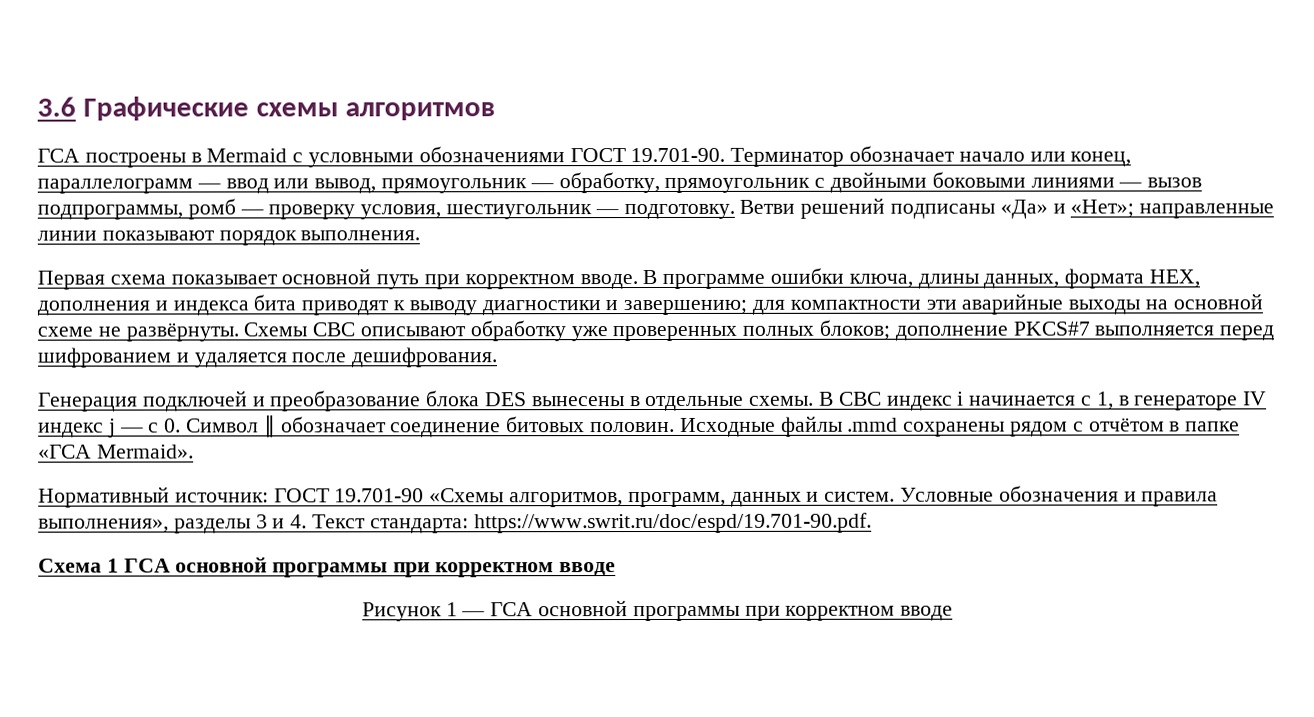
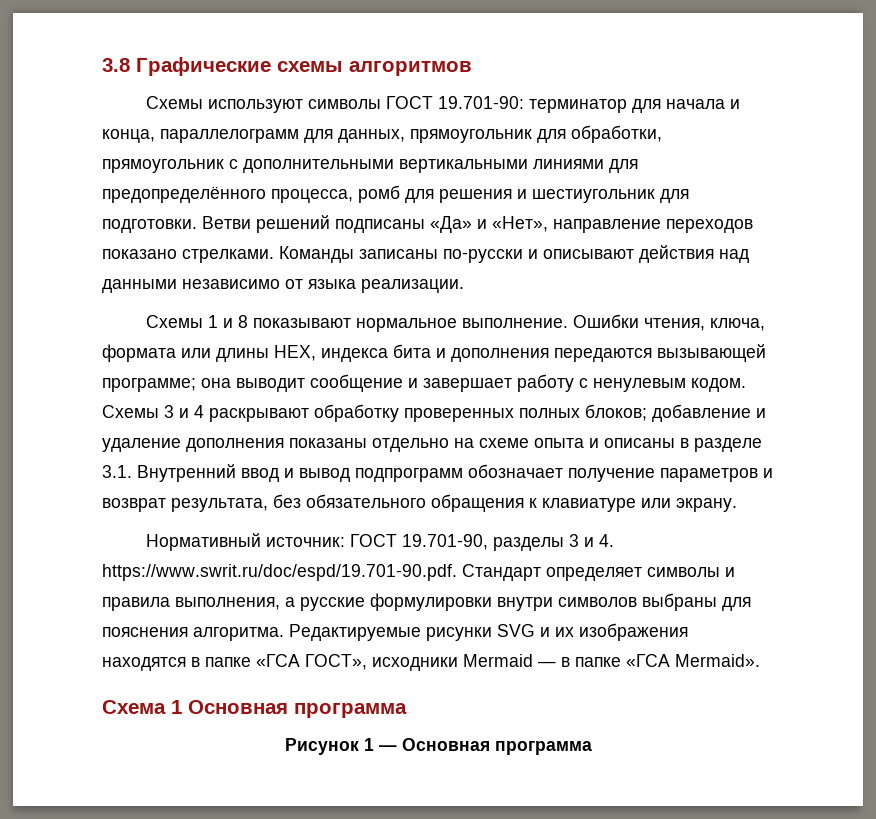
[37,96,76,117] 3.6 -> [102,58,130,72] 3.8
[37,145,1132,168] [37,171,1203,194] [37,198,735,220] ГСА построены в Mermaid с условными обозначениями ГОСТ 19.701-90. Терминатор обозначает начало или конец, параллелограмм — ввод или вывод, прямоугольник — обработку, прямоугольник с двойными боковыми линиями — вызов подпрограммы, ромб — проверку условия, шестиугольник — подготовку. -> [145,96,740,113] [102,125,662,143] [102,159,638,173] [102,185,689,203] [102,219,197,233] Схемы используют символы ГОСТ 19.701-90: терминатор для начала и конца, параллелограмм для данных, прямоугольник для обработки, прямоугольник с дополнительными вертикальными линиями для предопределённого процесса, ромб для решения и шестиугольник для подготовки.
[1070,199,1275,219] [37,230,421,246] [37,267,1201,290] [37,293,1263,316] [37,319,1275,342] [37,347,499,368] [38,390,1268,412] [38,415,1241,438] [38,444,194,459] [38,485,1219,508] [38,512,872,534] [38,557,616,578] [361,600,954,622] «Нет»; направленные линии показывают порядок выполнения. // Первая схема показывает основной путь при корректном вводе. В программе ошибки ключа, длины данных, формата HEX, дополнения и индекса бита приводят к выводу диагностики и завершению; для компактности эти аварийные выходы на основной схеме не развёрнуты. Схемы CBC описывают обработку уже проверенных полных блоков; дополнение PKCS#7 выполняется перед шифрованием и удаляется после дешифрования. // Генерация подключей и преобразование блока DES вынесены в отдельные схемы. В CBC индекс i начинается с 1, в генераторе IV индекс j — с 0. Символ ∥ обозначает соединение битовых половин. Исходные файлы .mmd сохранены рядом с отчётом в папке «ГСА Mermaid». // Нормативный источник: ГОСТ 19.701-90 «Схемы алгоритмов, программ, данных и систем. Условные обозначения и правила выполнения», разделы 3 и 4. Текст стандарта: https://www.swrit.ru/doc/espd/19.701-90.pdf. // Схема 1 ГСА основной программы при корректном вводе // Рисунок 1 — ГСА основной программы при корректном вводе -> [492,216,753,233] [102,245,749,263] [102,279,464,293] [145,314,765,332] [102,344,766,362] [102,374,746,392] [102,404,766,422] [102,438,762,452] [102,464,773,482] [102,494,737,512] [145,533,614,551] [102,564,735,581] [102,593,751,611] [102,623,688,641] [102,654,760,671] [102,700,407,718] [284,738,592,755] «Нет», направление переходов показано стрелками. Команды записаны по-русски и описывают действия над данными независимо от языка реализации. // Схемы 1 и 8 показывают нормальное выполнение. Ошибки чтения, ключа, формата или длины HEX, индекса бита и дополнения передаются вызывающей программе; она выводит сообщение и завершает работу с ненулевым кодом. Схемы 3 и 4 раскрывают обработку проверенных полных блоков; добавление и удаление дополнения показаны отдельно на схеме опыта и описаны в разделе 3.1. Внутренний ввод и вывод подпрограмм обозначает получение параметров и возврат результата, без обязательного обращения к клавиатуре или экрану. // Нормативный источник: ГОСТ 19.701-90, разделы 3 и 4. https://www.swrit.ru/doc/espd/19.701-90.pdf. Стандарт определяет символы и правила выполнения, а русские формулировки внутри символов выбраны для пояснения алгоритма. Редактируемые рисунки SVG и их изображения находятся в папке «ГСА ГОСТ», исходники Mermaid — в папке «ГСА Mermaid». // Схема 1 Основная программа // Рисунок 1 — Основная программа

